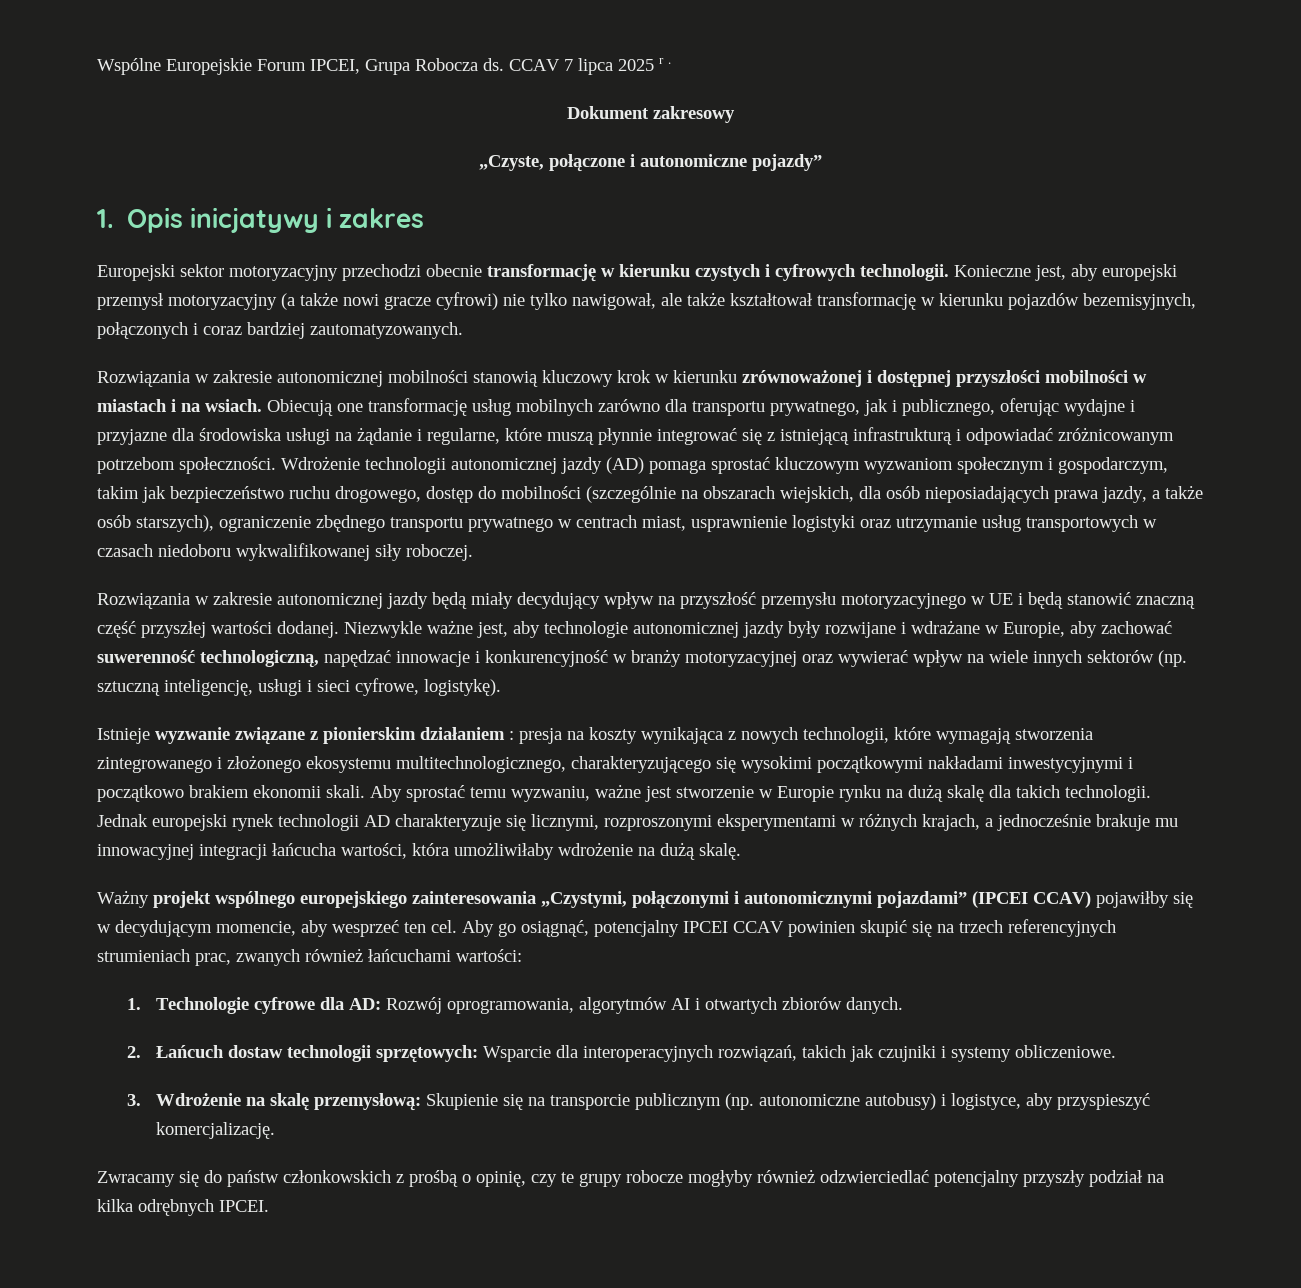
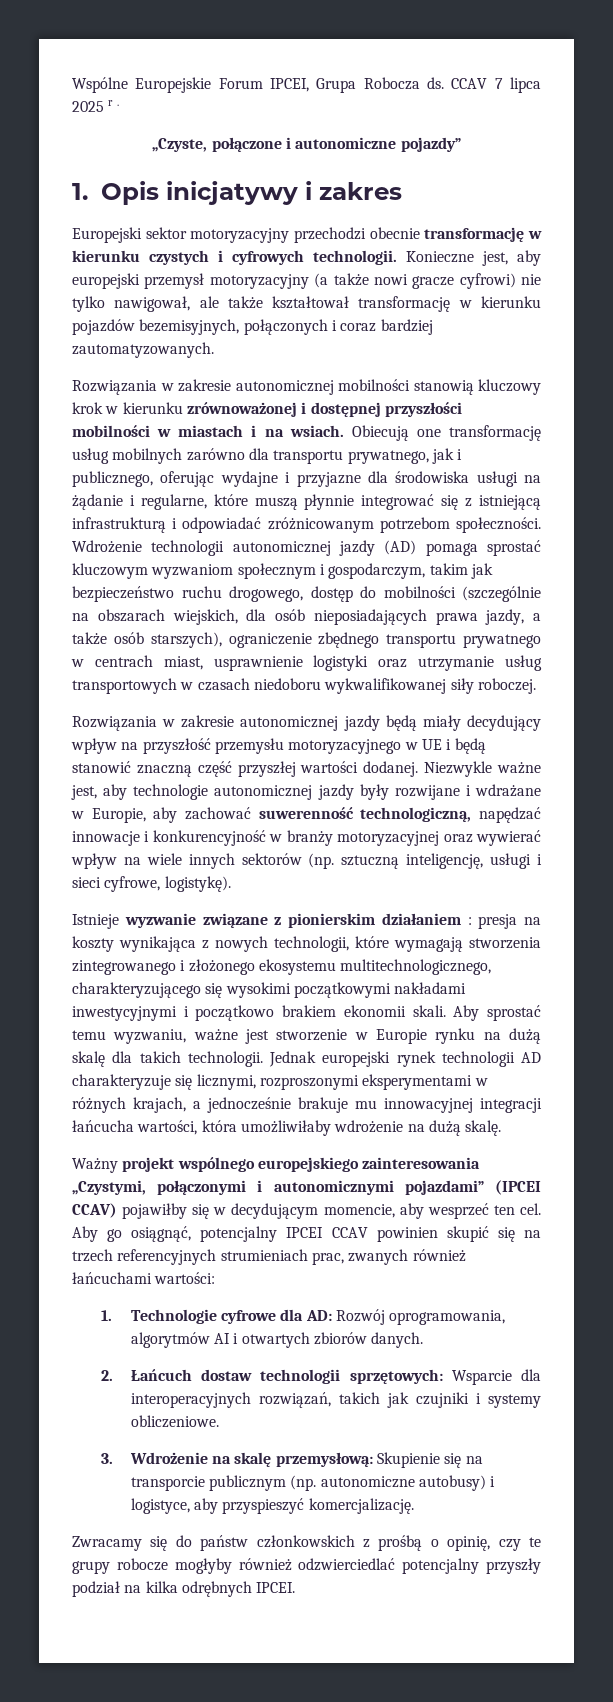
[567,106,735,123] // Dokument zakresowy -> (119, 105) none

